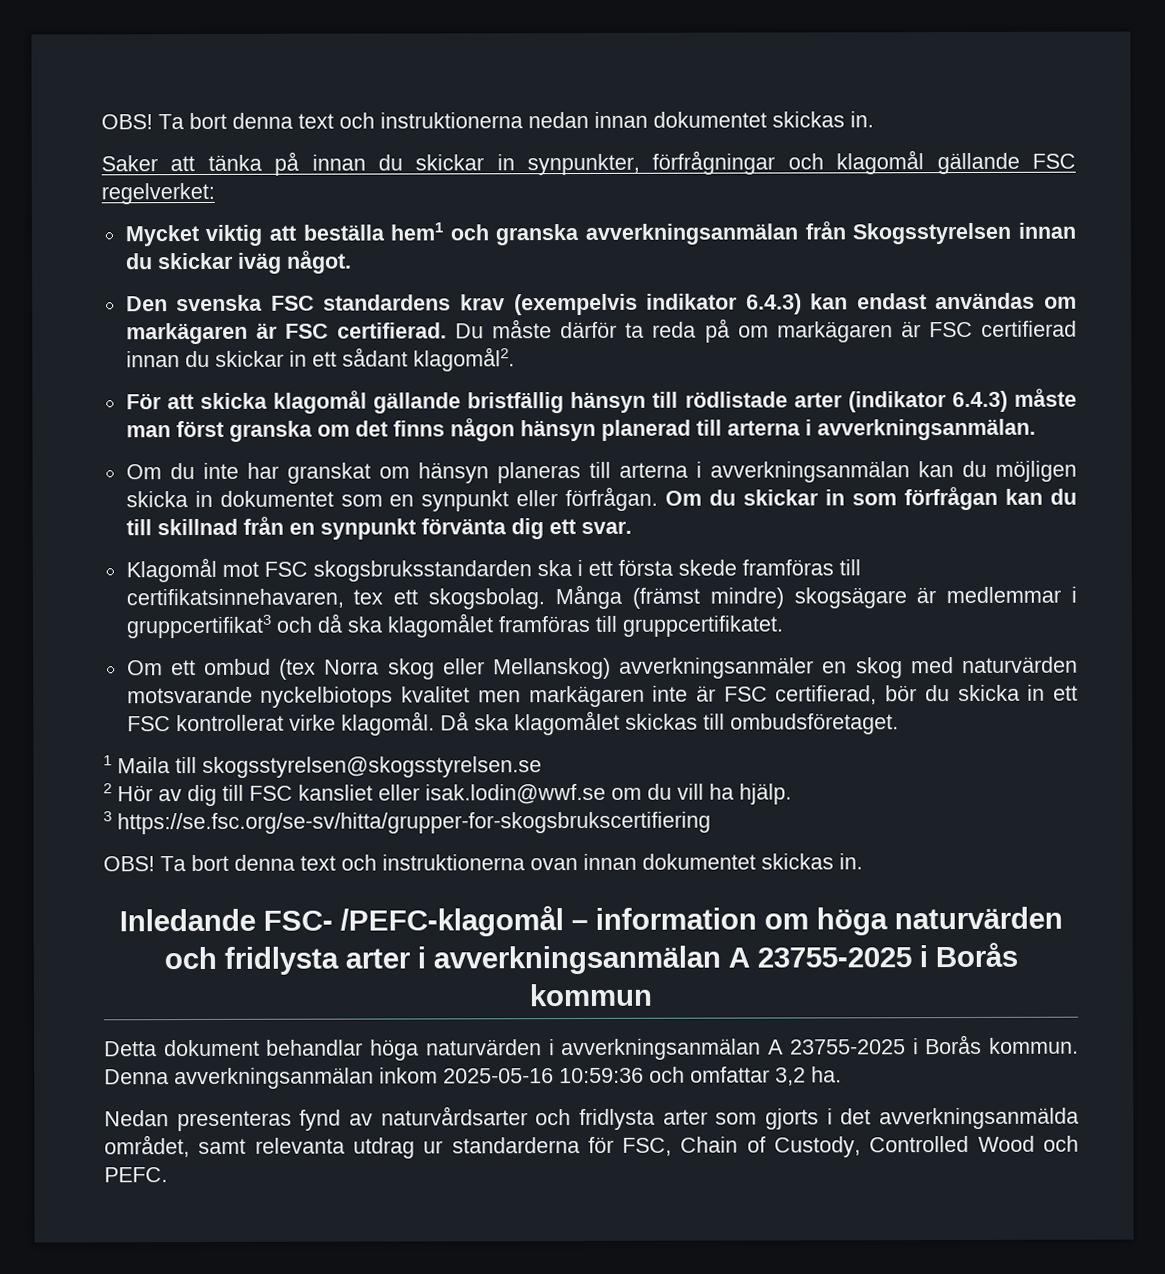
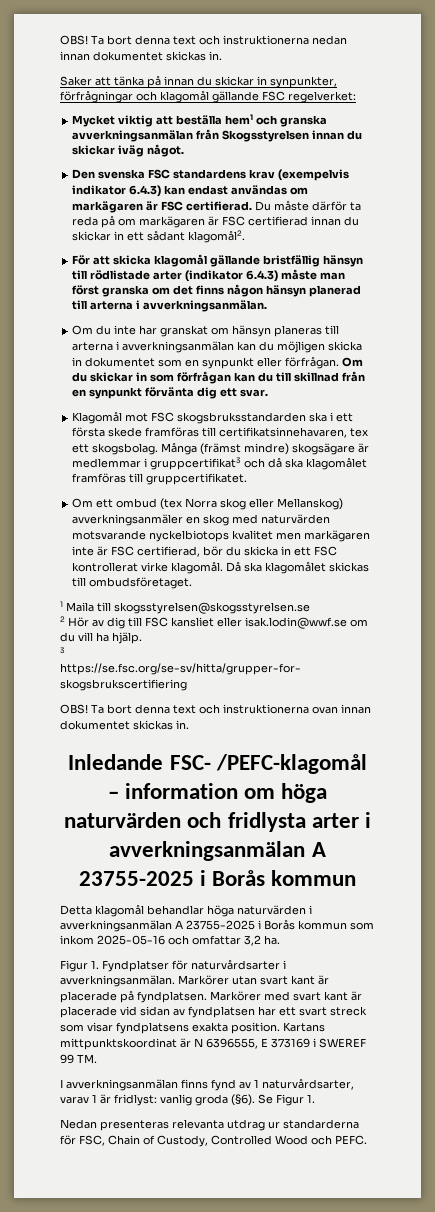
[163,1039,260,1057] dokument -> [95,904,144,917] klagomål
[989,1037,1080,1054] [104,1067,374,1090] kommun. Denna avverkningsanmälan -> [298,920,374,930] kommun som
[559,1067,644,1084] 10:59:36 -> (165, 940) none
[104,1106,1079,1132] [104,1135,247,1158] Nedan presenteras fynd av naturvårdsarter och fridlysta arter som gjorts i det avverkningsanmälda området, samt -> [60,959,286,972] [60,975,329,987] [60,990,362,1003] [60,1006,367,1018] [60,1022,325,1034] [60,1038,366,1050] [60,1054,97,1064] [60,1078,354,1091] [60,1094,315,1106] [60,1119,169,1131] Figur 1. Fyndplatser för naturvårdsarter i avverkningsanmälan. Markörer utan svart kant är placerade på fyndplatsen. Markörer med svart kant är placerade vid sidan av fyndplatsen har ett svart streck som visar fyndplatsens exakta position. Kartans mittpunktskoordinat är N 6396555, E 373169 i SWEREF 99 TM. // I avverkningsanmälan finns fynd av 1 naturvårdsarter, varav 1 är fridlyst: vanlig groda (§6). Se Figur 1. // Nedan presenteras

